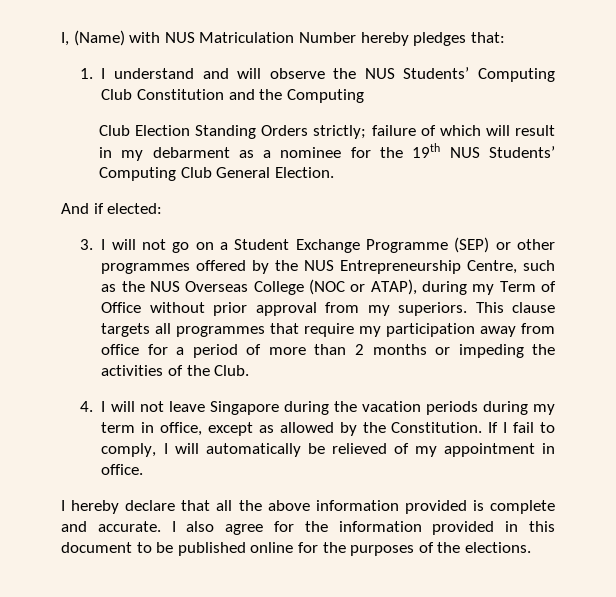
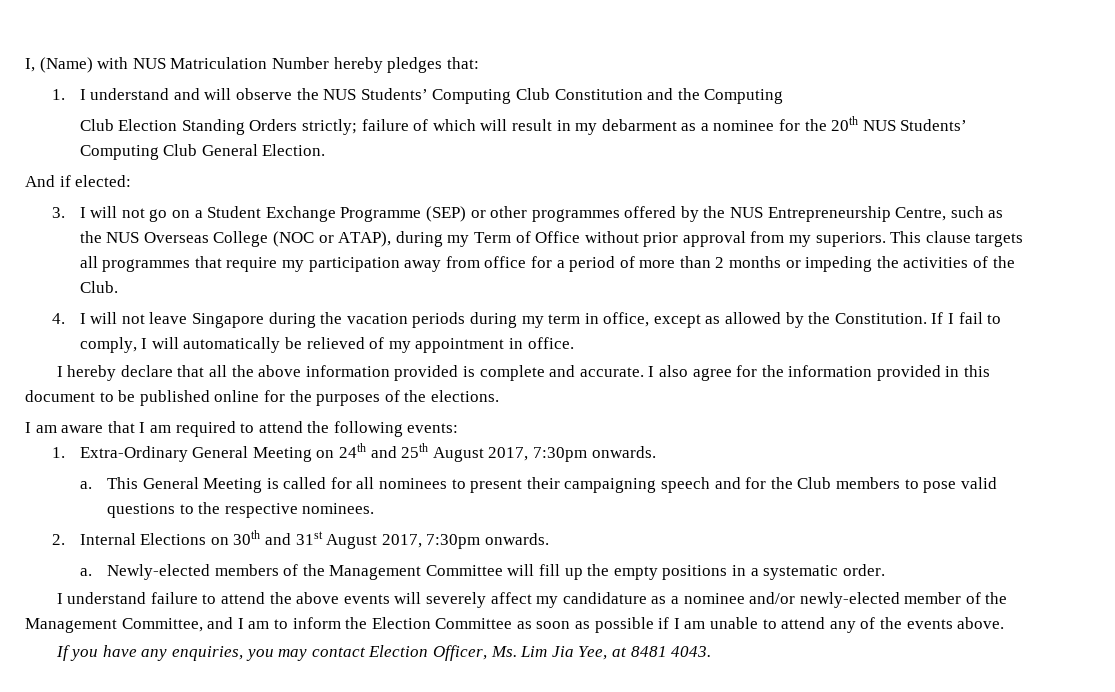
[412,143,441,158] 19th -> [831,116,859,131] 20th
(531, 547) none -> [25,421,459,437] [52,443,656,462] [79,477,997,493] [106,502,375,518] [52,530,549,549] [79,564,885,580] [56,592,1008,608] [25,617,1005,633] [55,645,712,661] // I am aware that I am required to attend the following events: // 1. Extra-Ordinary General Meeting on 24th and 25th August 2017, 7:30pm onwards. // a. This General Meeting is called for all nominees to present their campaigning speech and for the Club members to pose valid questions to the respective nominees. // 2. Internal Elections on 30th and 31st August 2017, 7:30pm onwards. // a. Newly-elected members of the Management Committee will fill up the empty positions in a systematic order. // I understand failure to attend the above events will severely affect my candidature as a nominee and/or newly-elected member of the Management Committee, and I am to inform the Election Committee as soon as possible if I am unable to attend any of the events above. // If you have any enquiries, you may contact Election Officer, Ms. Lim Jia Yee, at 8481 4043.

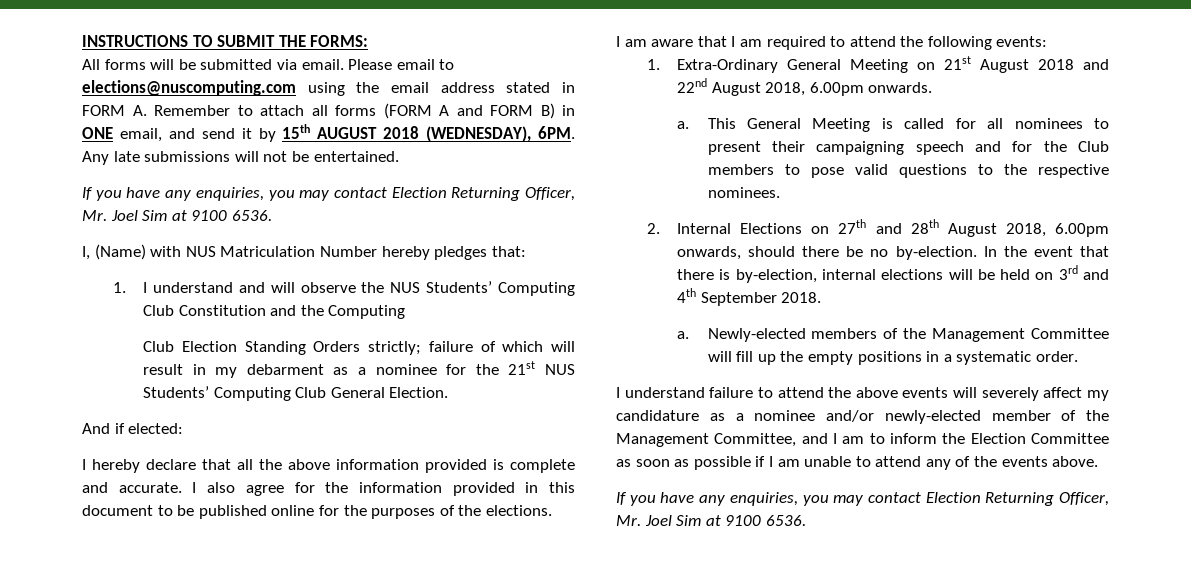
(25, 65) none -> [82,35,369,47] [82,59,455,70] [82,80,575,96] [82,103,575,119] [82,124,575,142] [82,151,399,165] [82,187,575,201] [82,210,272,221] INSTRUCTIONS TO SUBMIT THE FORMS: // All forms will be submitted via email. Please email to elections@nuscomputing.com using the email address stated in FORM A. Remember to attach all forms (FORM A and FORM B) in ONE email, and send it by 15th AUGUST 2018 (WEDNESDAY), 6PM. Any late submissions will not be entertained. // If you have any enquiries, you may contact Election Returning Officer, Mr. Joel Sim at 9100 6536. //
[831,116,859,131] 20th -> [508,361,536,375] 21st
[52,206,1004,222] [79,231,1024,247] [79,256,1015,272] [79,281,118,293] [52,312,1002,328] [79,337,574,353] // 3. I will not go on a Student Exchange Programme (SEP) or other programmes offered by the NUS Entrepreneurship Centre, such as the NUS Overseas College (NOC or ATAP), during my Term of Office without prior approval from my superiors. This clause targets all programmes that require my participation away from office for a period of more than 2 months or impeding the activities of the Club. // 4. I will not leave Singapore during the vacation periods during my term in office, except as allowed by the Constitution. If I fail to comply, I will automatically be relieved of my appointment in office. -> (184, 428) none
[338,443,587,462] 24th and 25th August 2017, 7:30pm -> [944,56,1109,73] [677,78,864,96] 21st August 2018 and 22nd August 2018, 6.00pm
[233,530,549,549] 30th and 31st August 2017, 7:30pm onwards. -> [838,219,1109,237] [677,246,1109,260] [677,265,1109,283] [677,288,822,306] 27th and 28th August 2018, 6.00pm onwards, should there be no by-election. In the event that there is by-election, internal elections will be held on 3rd and 4th September 2018.
[432,645,712,661] Officer, Ms. Lim Jia Yee, at 8481 4043. -> [985,492,1109,506] [616,515,806,526] Returning Officer, Mr. Joel Sim at 9100 6536.

